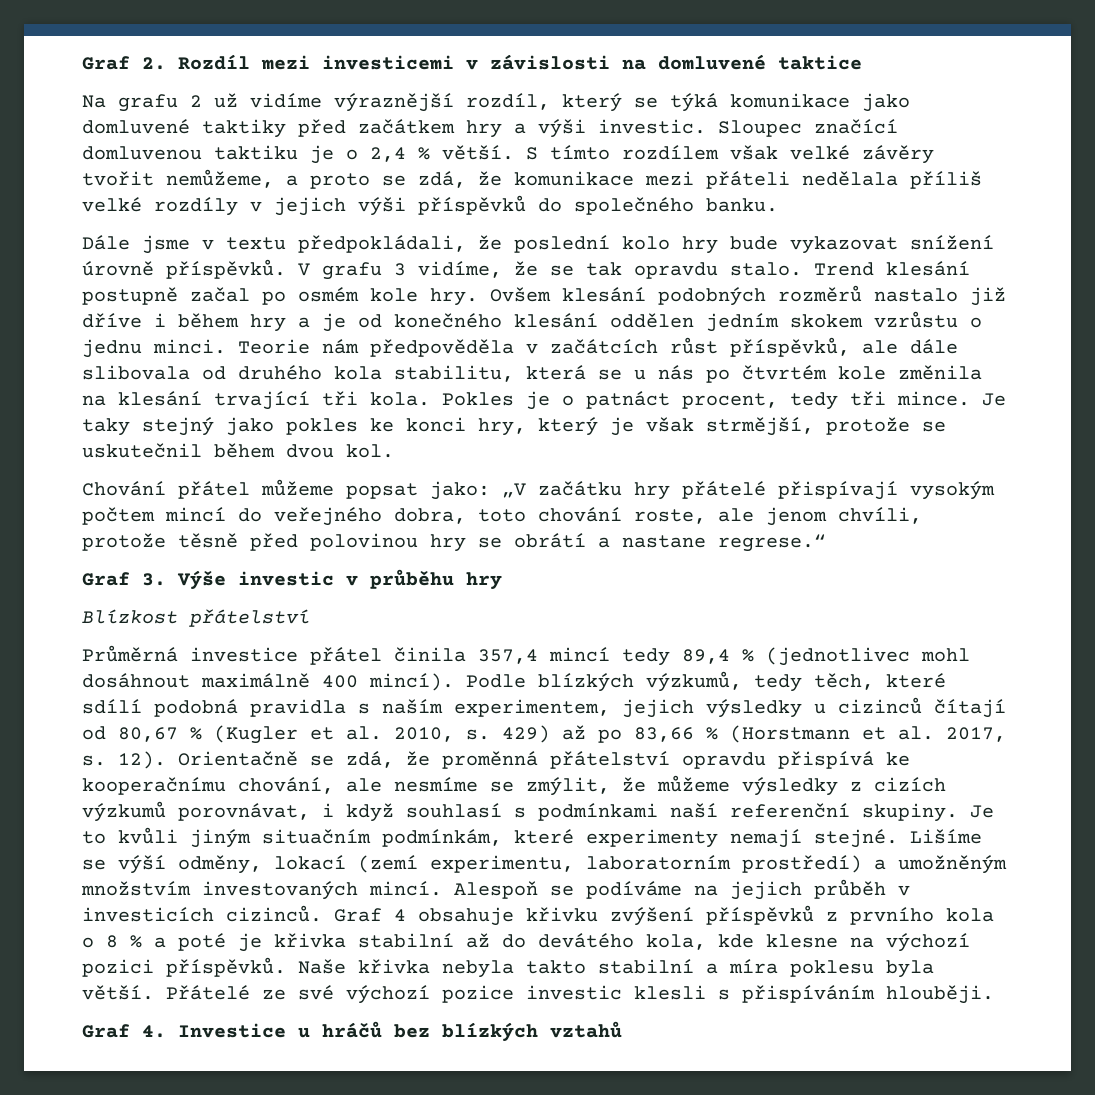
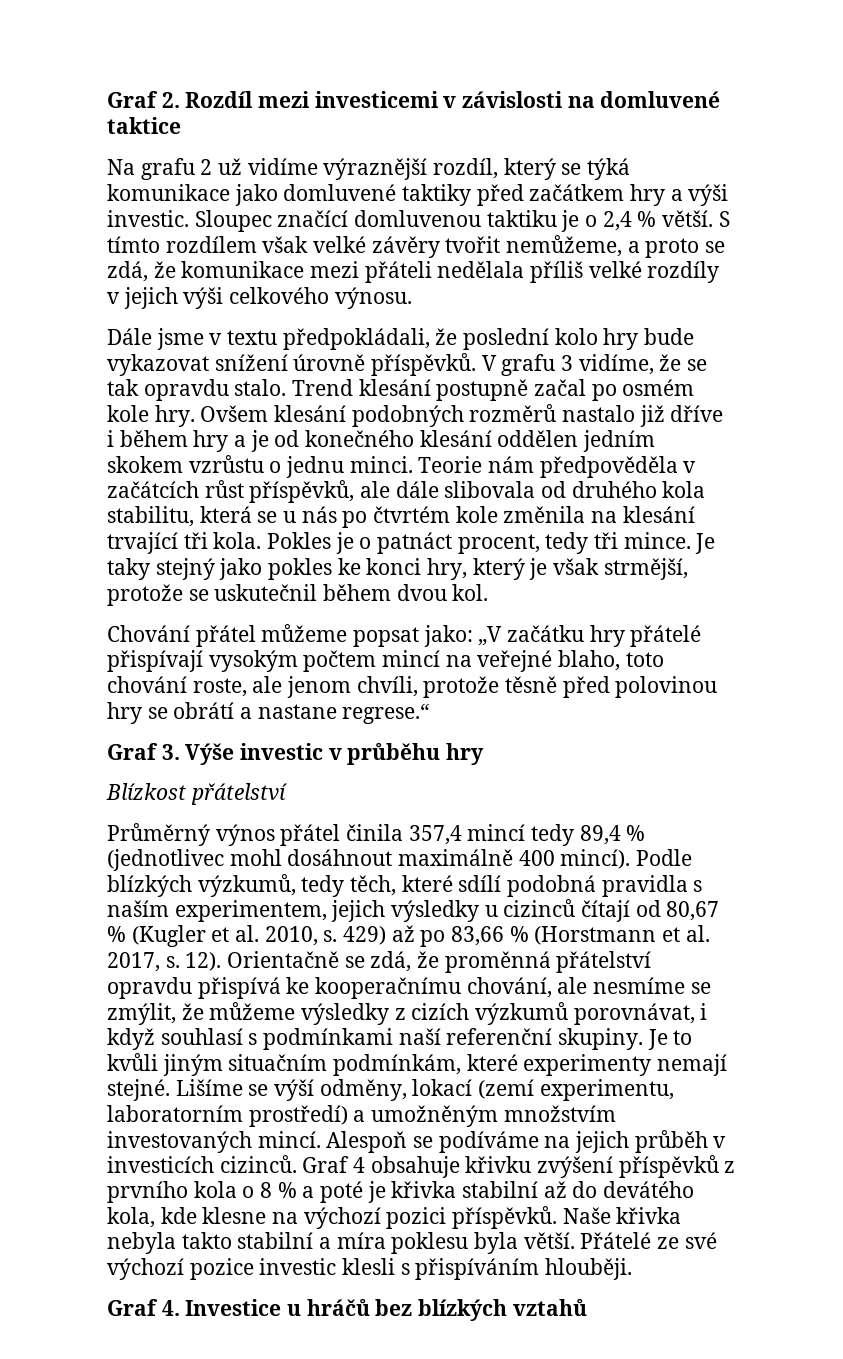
[418,195,778,215] příspěvků do společného banku. -> [229,287,412,309] celkového výnosu.
[238,507,466,526] do veřejného dobra, -> [445,650,621,672] na veřejné blaho,
[82,645,298,662] Průměrná investice -> [107,823,275,846] Průměrný výnos

